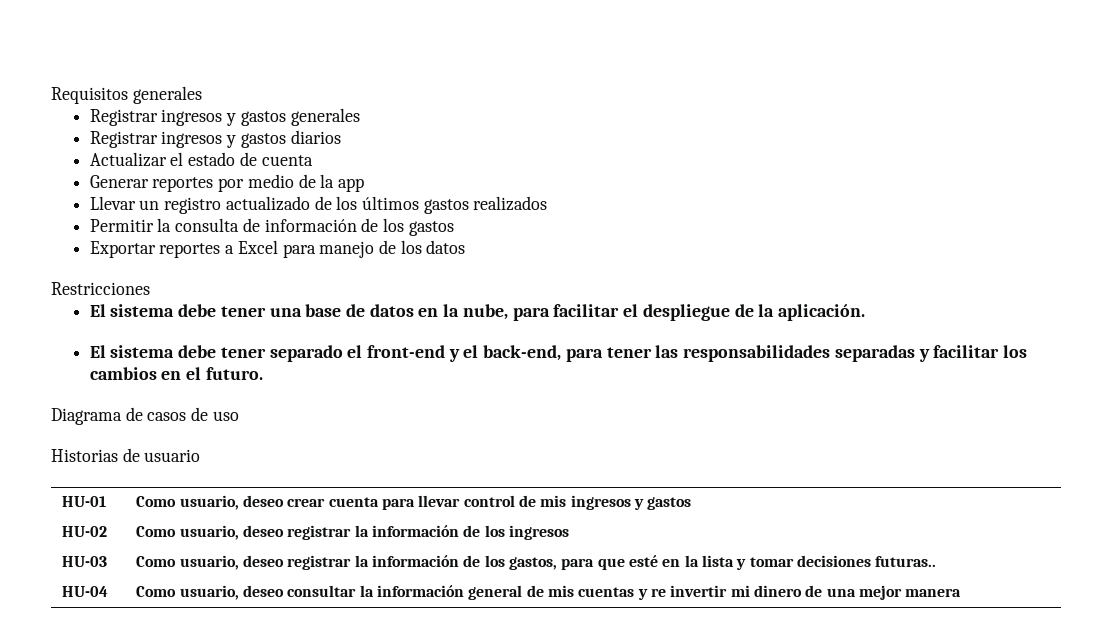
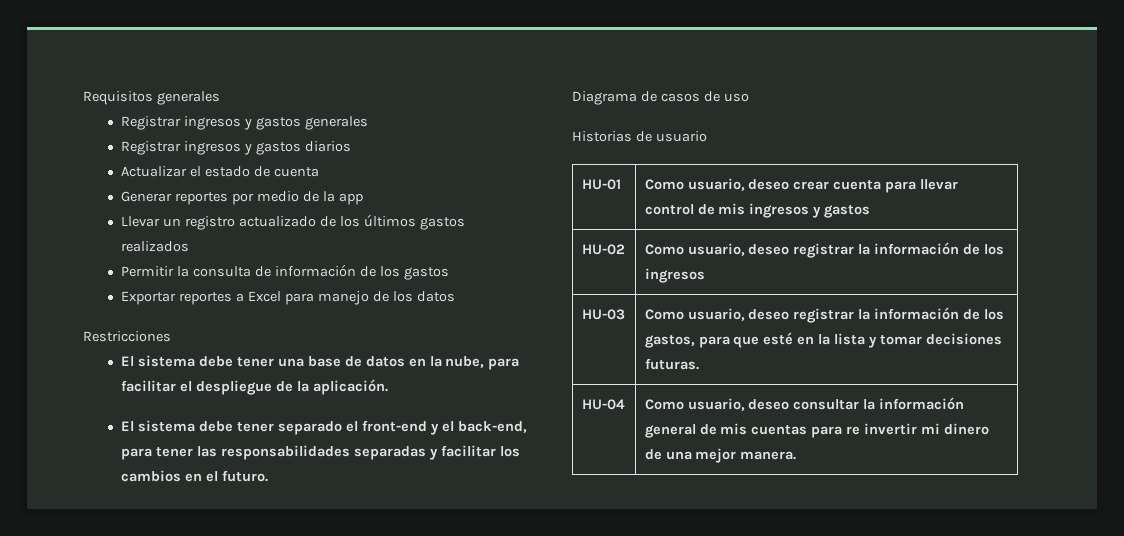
[875,556,937,567] futuras.. -> [644,358,699,370] futuras.
[637,589,648,600] y -> [811,426,843,438] para
[905,588,962,597] manera -> [740,451,797,460] manera.

